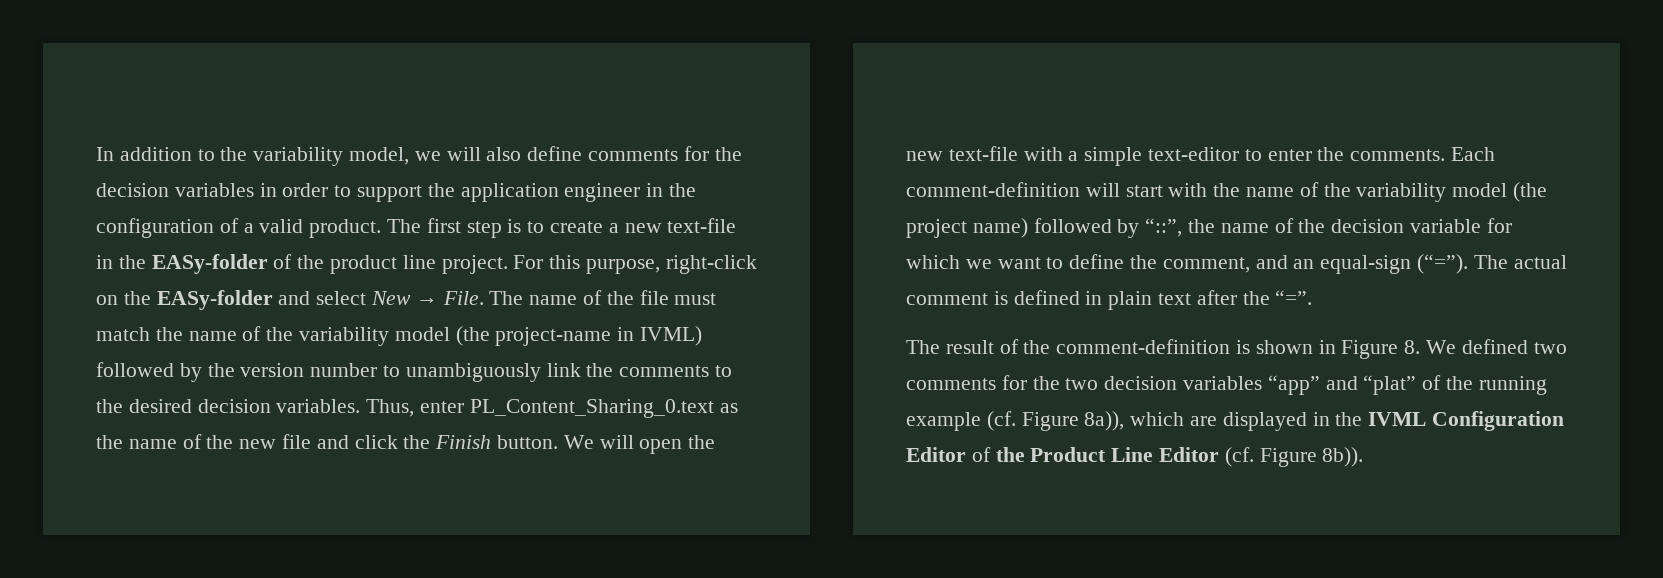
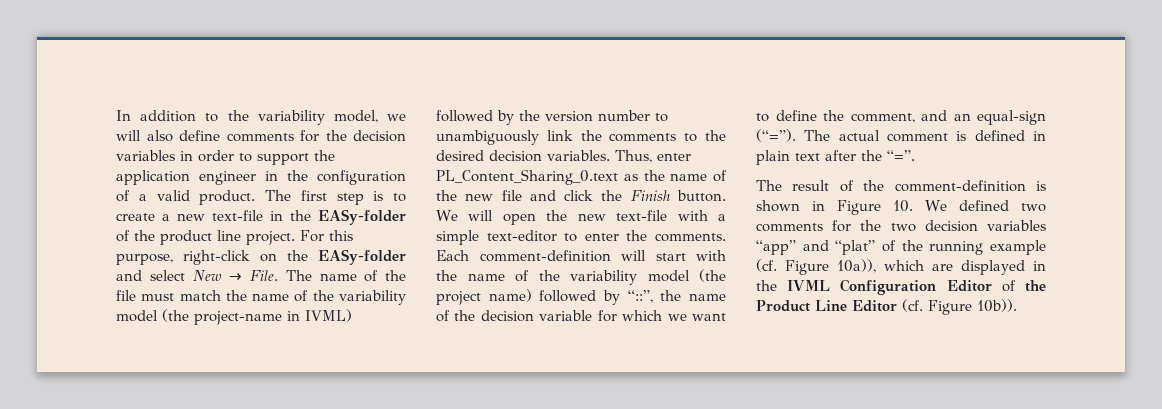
[1404,340,1421,354] 8. -> [893,200,914,212] 10.
[1084,411,1125,431] 8a)), -> [837,259,876,273] 10a)),
[1322,447,1364,467] 8b)). -> [977,299,1017,312] 10b)).

